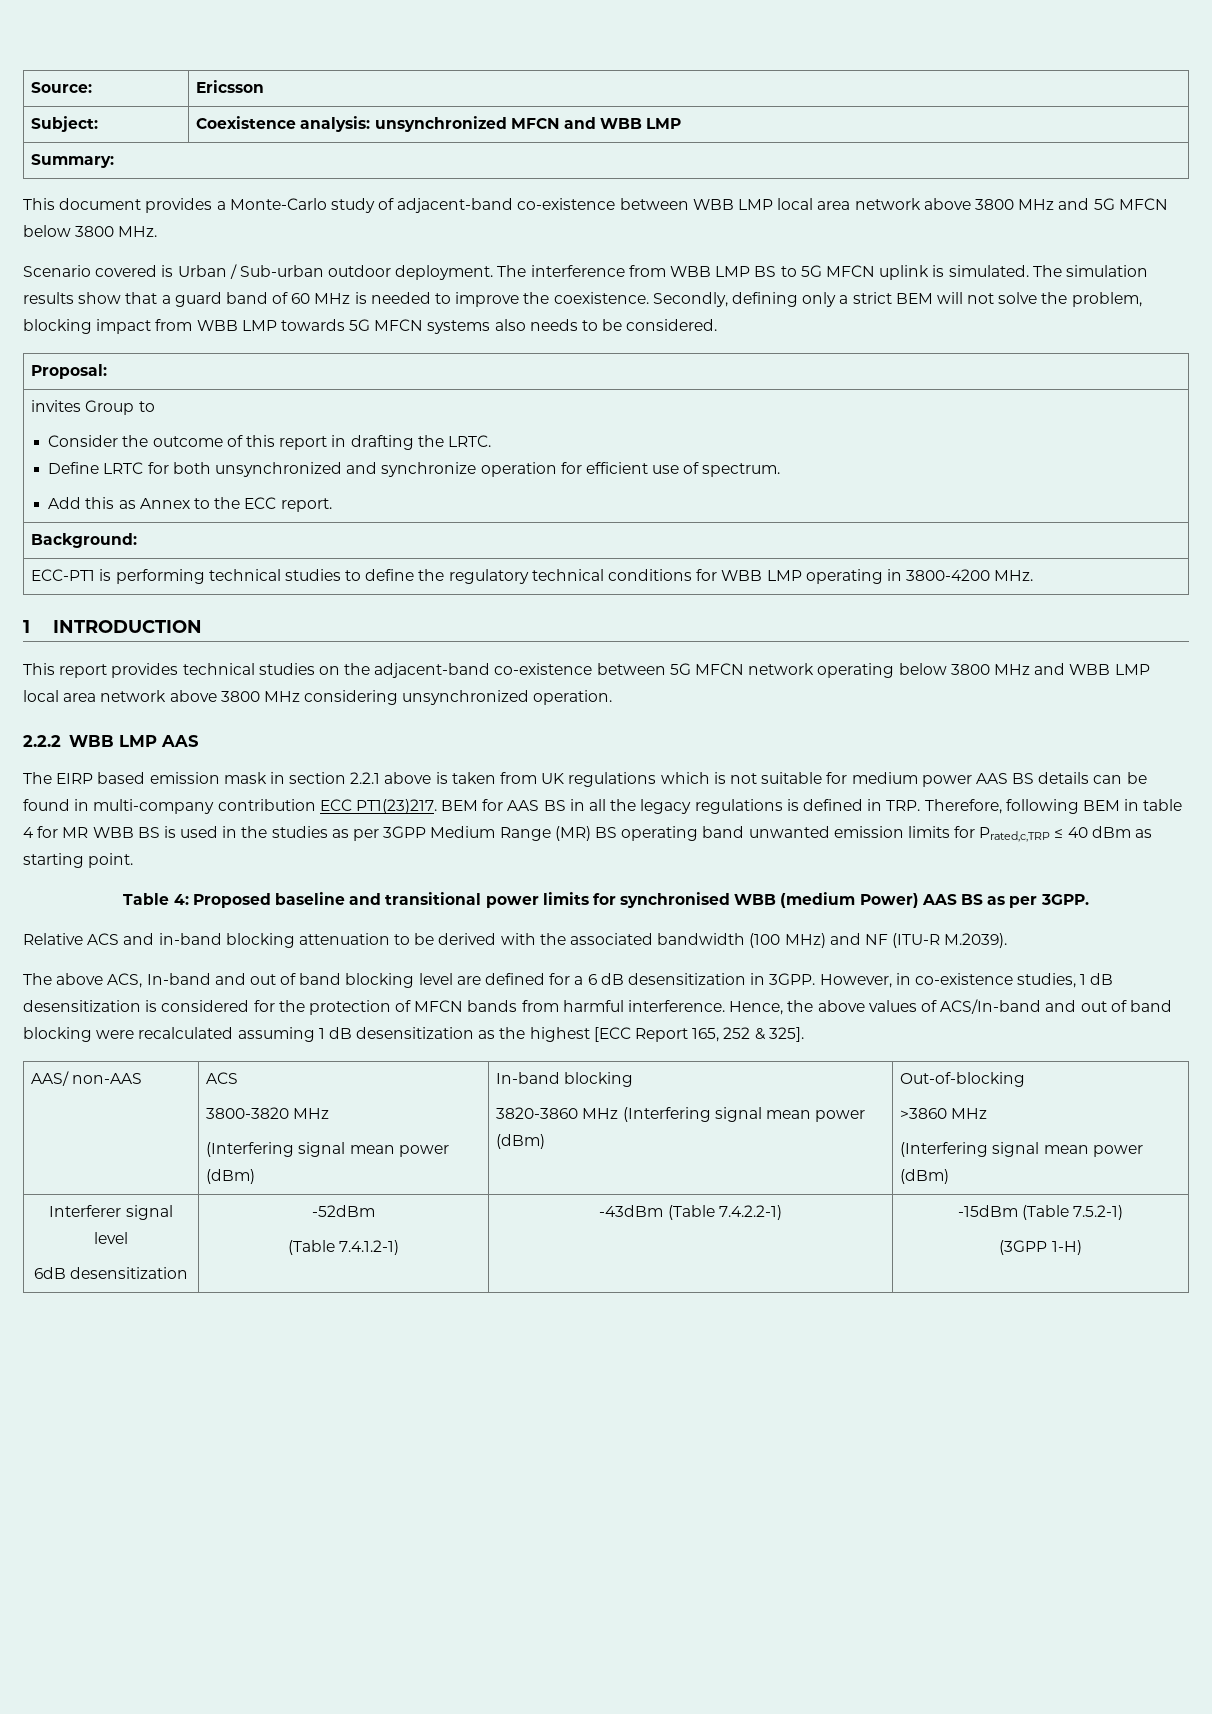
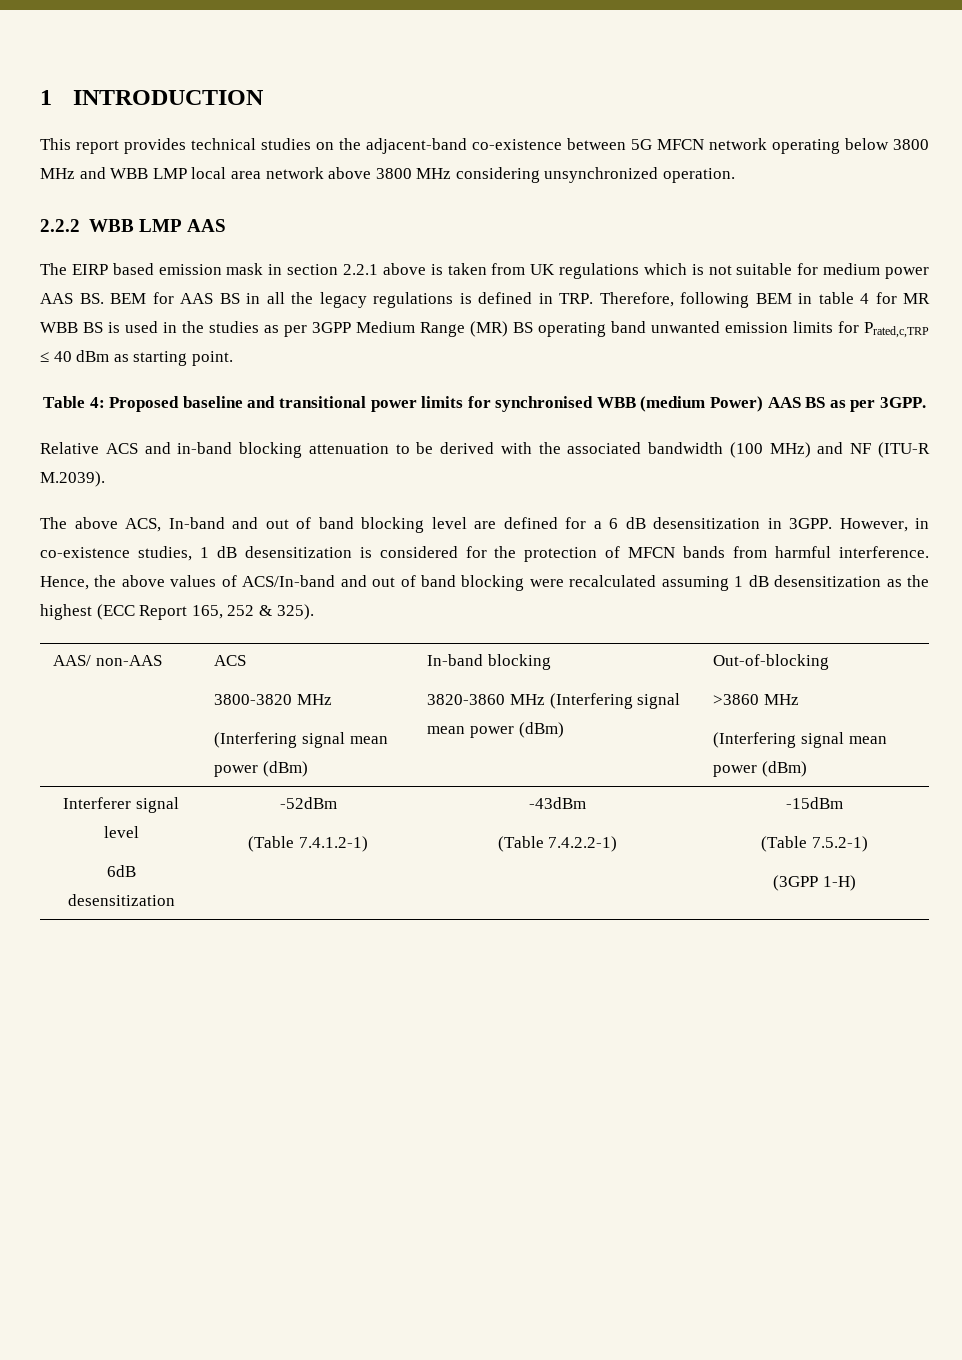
[31,82,93,93] [196,80,265,93] [31,116,99,132] [196,116,682,132] [31,154,115,168] [23,198,1168,213] [23,225,158,237] [23,264,1148,280] [23,292,1142,307] [23,319,718,334] [31,364,108,379] [31,400,155,415] [48,435,491,450] [48,462,781,477] [48,497,332,512] [31,533,138,548] [31,569,1034,584] Source: | Ericsson // Subject: | Coexistence analysis: unsynchronized MFCN and WBB LMP // Summary: // This document provides a Monte-Carlo study of adjacent-band co-existence between WBB LMP local area network above 3800 MHz and 5G MFCN below 3800 MHz. // Scenario covered is Urban / Sub-urban outdoor deployment. The interference from WBB LMP BS to 5G MFCN uplink is simulated. The simulation results show that a guard band of 60 MHz is needed to improve the coexistence. Secondly, defining only a strict BEM will not solve the problem, blocking impact from WBB LMP towards 5G MFCN systems also needs to be considered. // Proposal: // invites Group to // Consider the outcome of this report in drafting the LRTC. // Define LRTC for both unsynchronized and synchronize operation for efficient use of spectrum. // Add this as Annex to the ECC report. // Background: // ECC-PT1 is performing technical studies to define the regulatory technical conditions for WBB LMP operating in 3800-4200 MHz. // -> (40, 97) none
[1012,772,1147,784] [23,799,437,814] BS details can be found in multi-company contribution ECC PT1(23)217. -> [79,293,104,304] BS.
[593,1027,631,1042] [ECC -> [96,604,135,620] (ECC
[768,1027,804,1042] 325]. -> [276,604,314,620] 325).
(664, 1211) none -> (586, 803) //
(1018, 1211) none -> (843, 803) //

